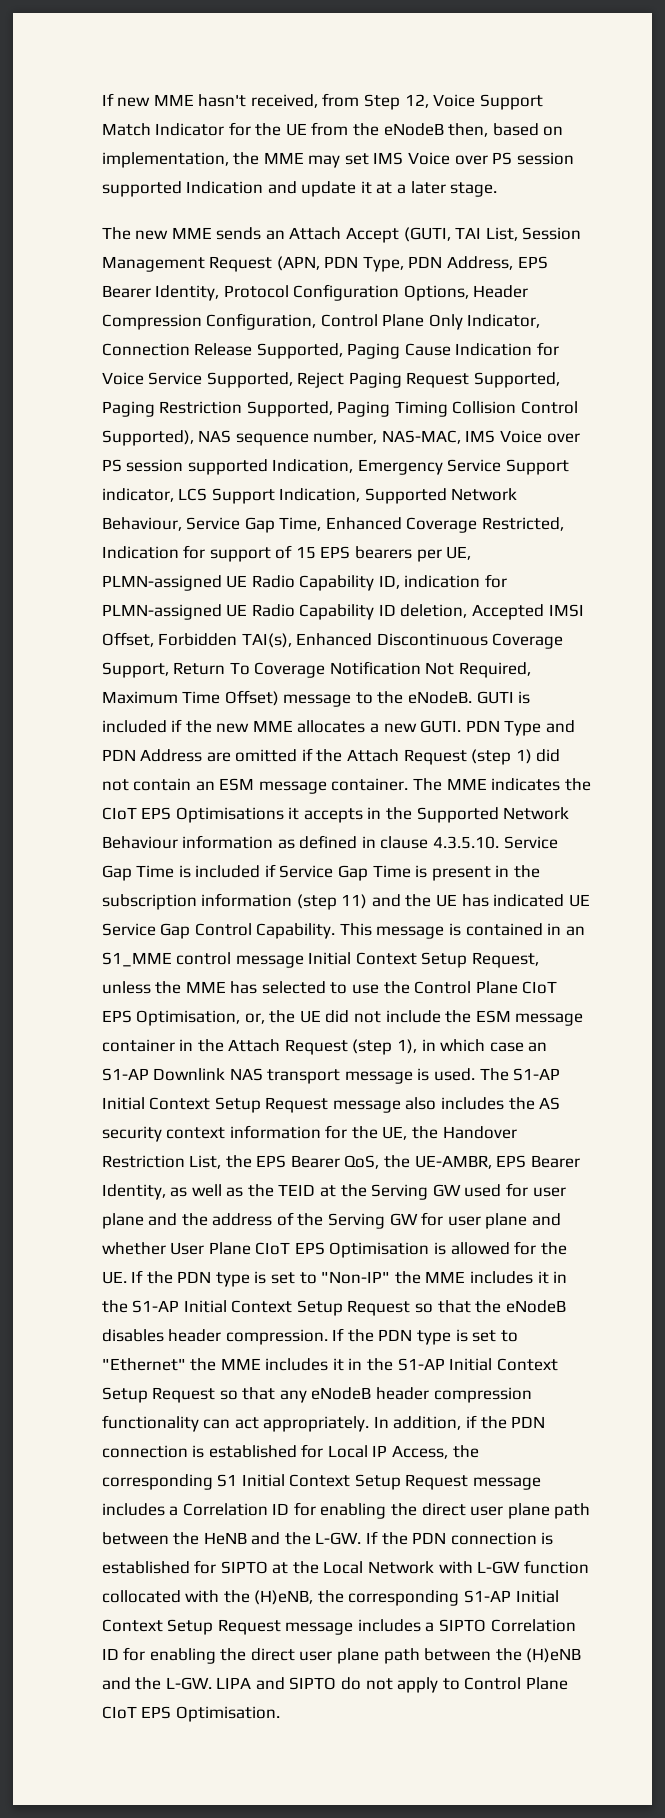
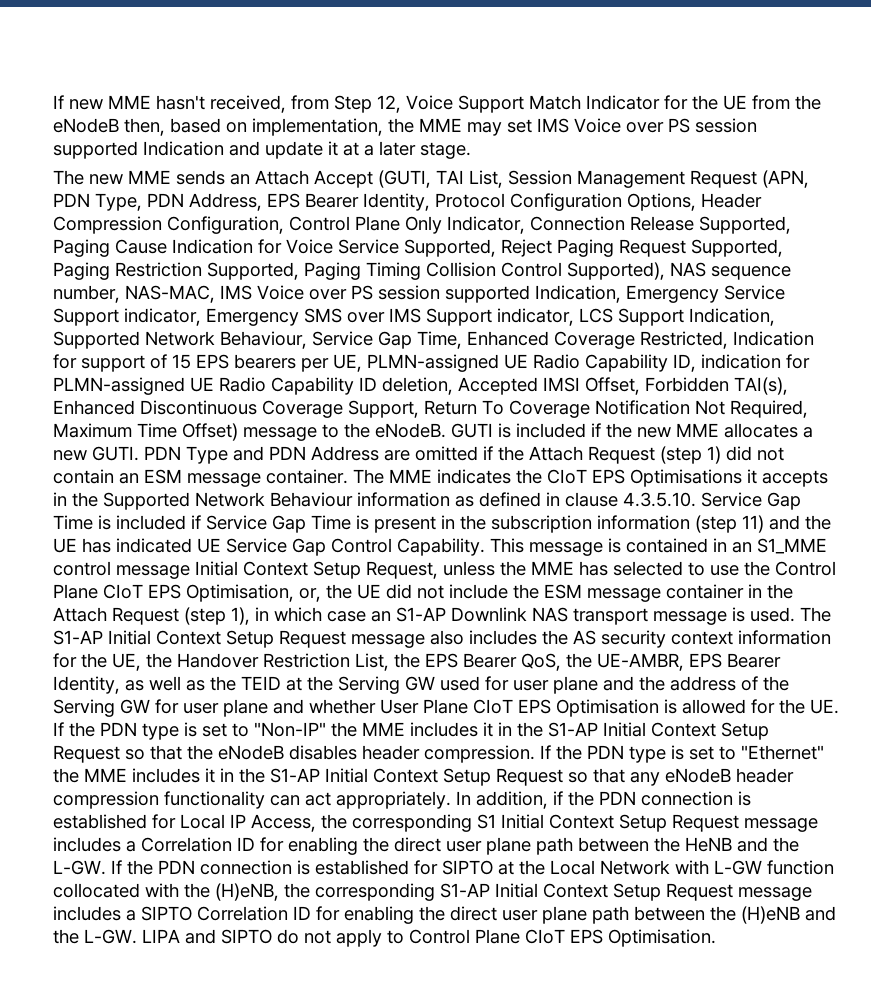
(174, 495) none -> [205,308,574,326] Emergency SMS over IMS Support indicator,

